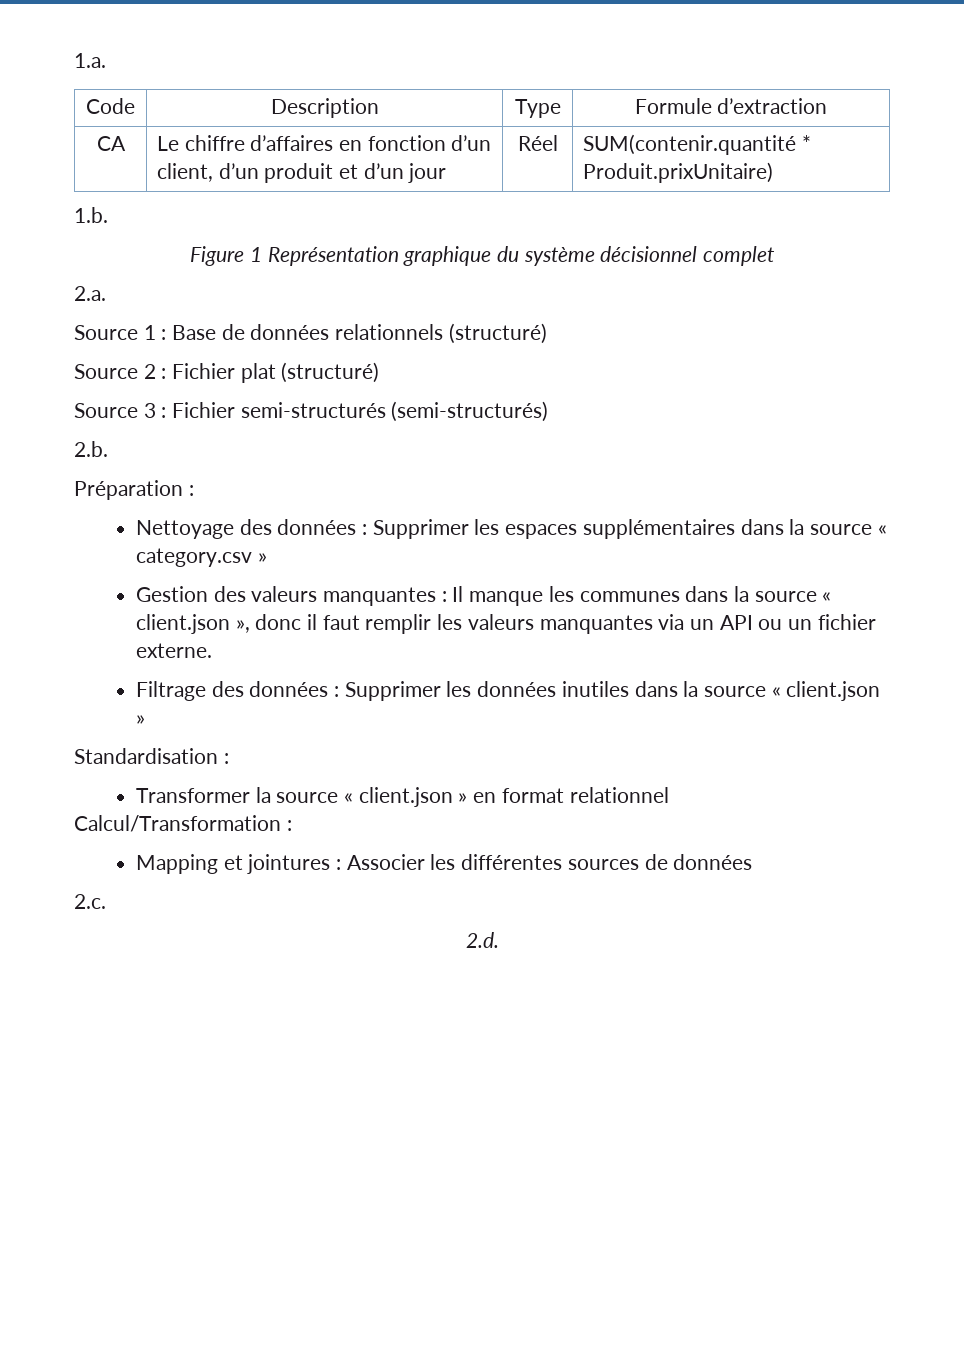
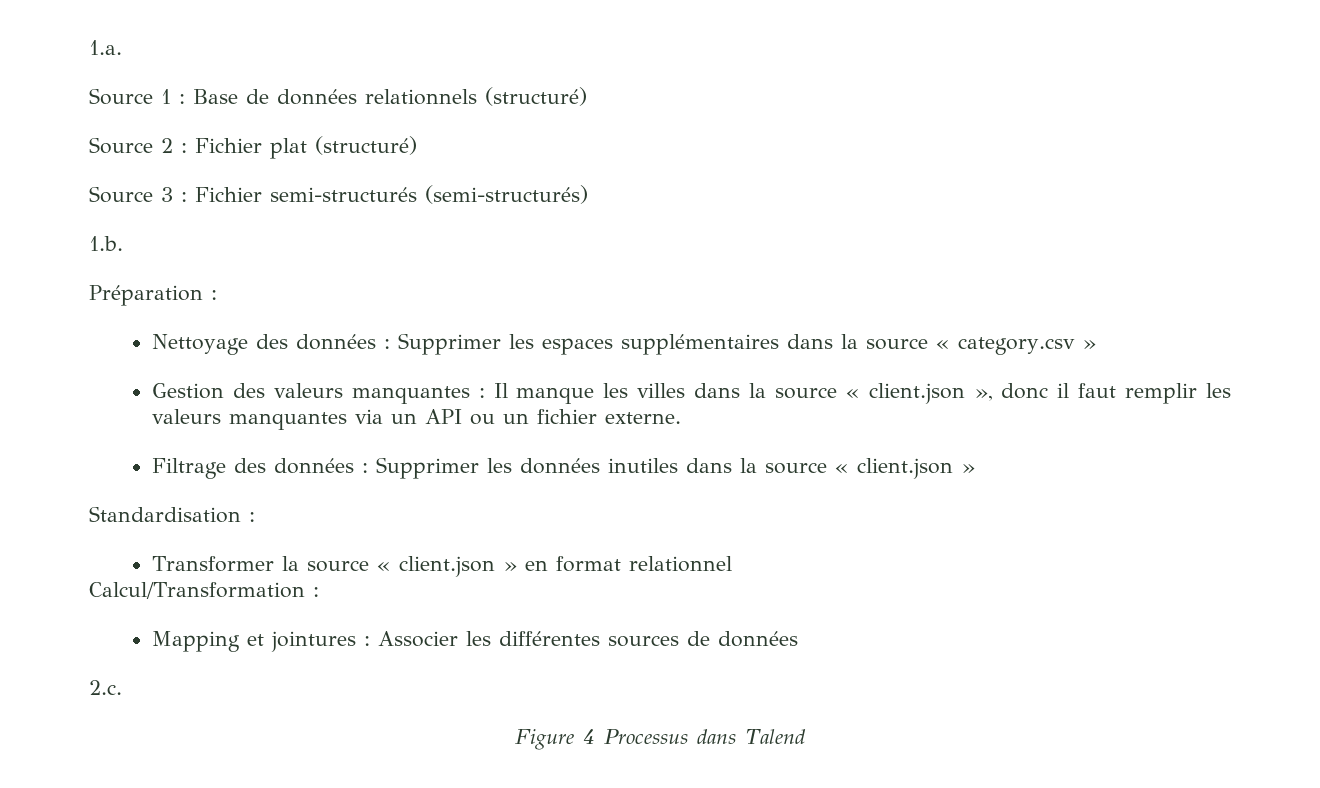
[86,98,135,114] [270,98,379,118] [514,99,561,118] [634,98,828,114] [96,136,126,151] [157,135,492,151] [157,163,447,183] [517,135,558,151] [583,134,811,155] [583,162,774,183] [74,207,108,223] [190,246,775,266] [74,286,106,301] // Code | Description | Type | Formule d’extraction // CA | Le chiffre d’affaires en fonction d’un client, d’un produit et d’un jour | Réel | SUM(contenir.quantité * Produit.prixUnitaire) // 1.b. // Figure 1 Représentation graphique du système décisionnel complet // 2.a. -> (122, 47) none
[74,441,108,457] 2.b. -> [89,236,123,251] 1.b.
[579,591,680,602] communes -> [637,383,686,398] villes
[465,932,499,948] 2.d. -> [515,729,807,750] Figure 4 Processus dans Talend

